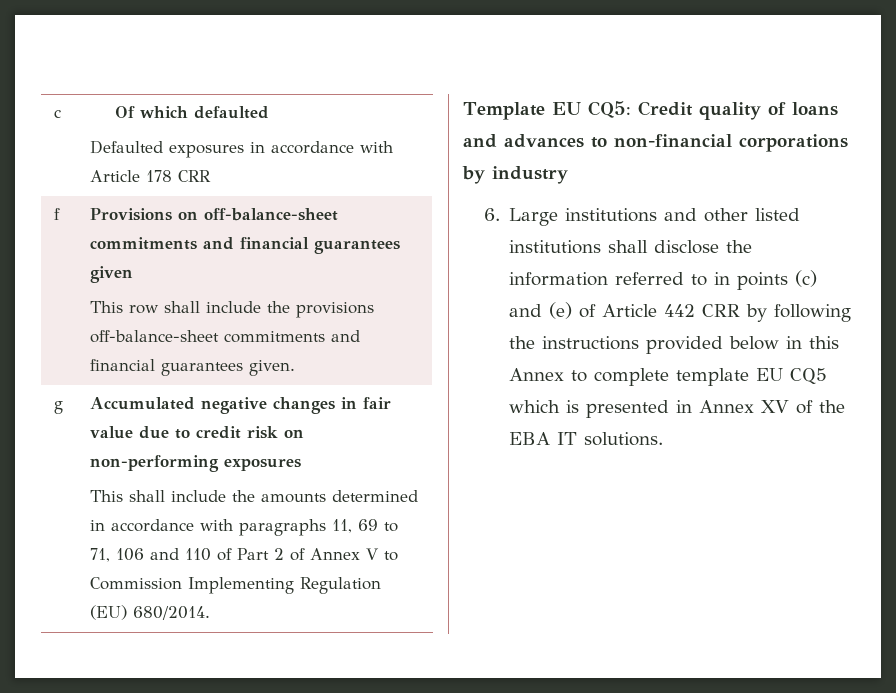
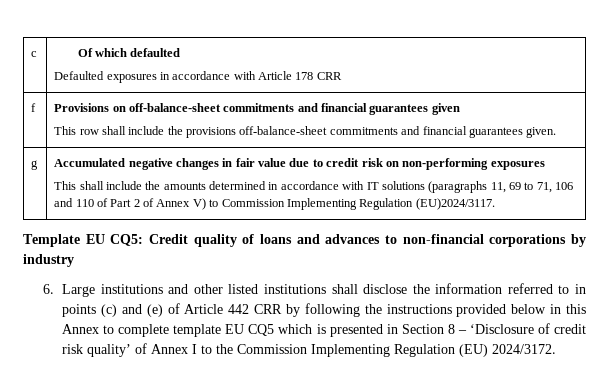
[239,519,327,536] paragraphs -> [366,181,488,193] IT solutions (paragraphs
[366,548,380,560] V -> [192,198,206,210] V)
[90,605,211,620] (EU) 680/2014. -> [415,198,495,210] (EU)2024/3117.
[699,400,846,414] [509,432,664,446] Annex XV of the EBA IT solutions. -> [401,323,586,334] [62,343,557,357] Section 8 – ‘Disclosure of credit risk quality’ of Annex I to the Commission Implementing Regulation (EU) 2024/3172.

